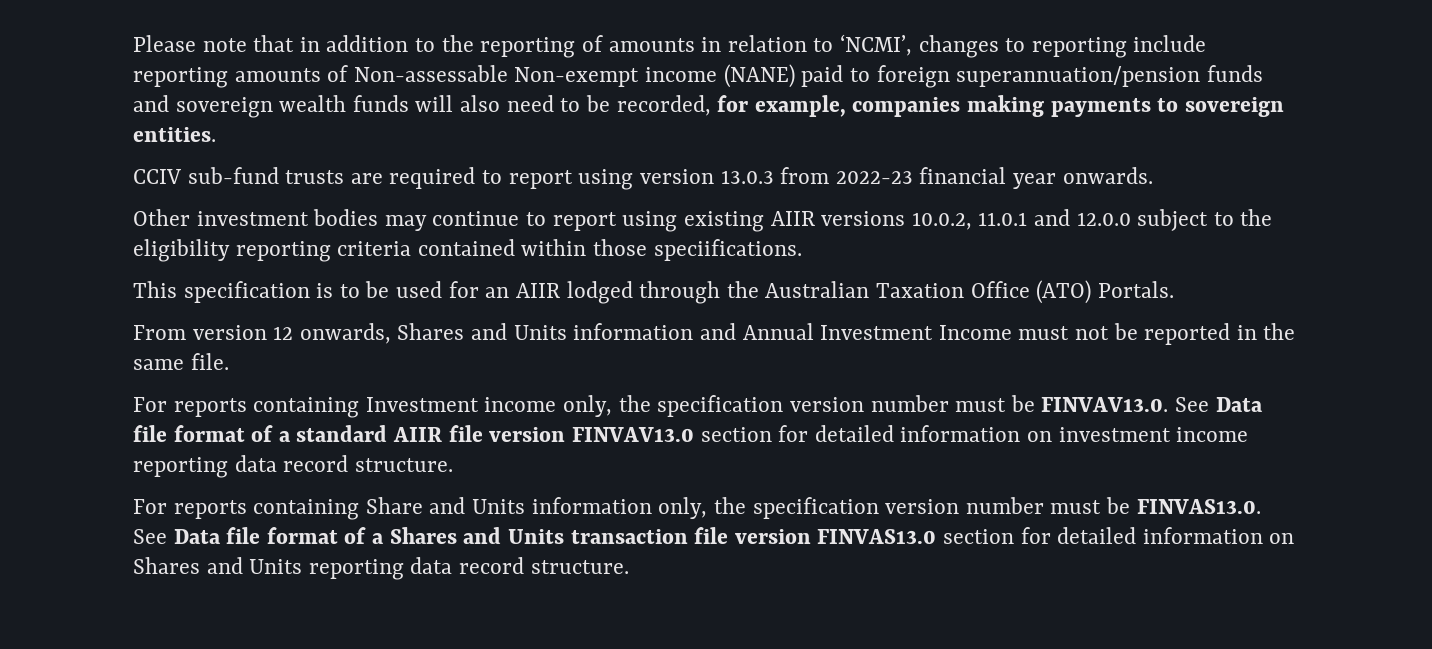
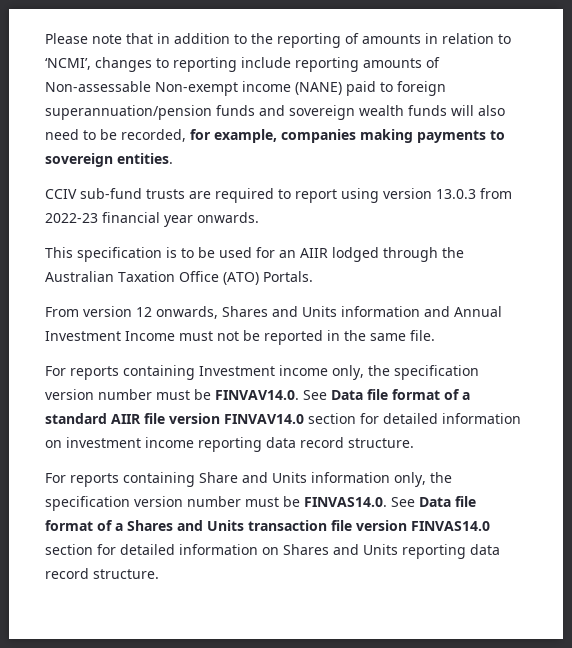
[133,209,1273,232] [133,239,802,262] // Other investment bodies may continue to report using existing AIIR versions 10.0.2, 11.0.1 and 12.0.0 subject to the eligibility reporting criteria contained within those speciifications. -> (259, 217) none
[1041,397,1169,412] FINVAV13.0. -> [215,390,299,400] FINVAV14.0.
[571,427,694,442] FINVAV13.0 -> [224,414,304,424] FINVAV14.0
[1136,499,1261,514] FINVAS13.0. -> [304,497,387,507] FINVAS14.0.
[817,529,937,544] FINVAS13.0 -> [411,521,490,531] FINVAS14.0

